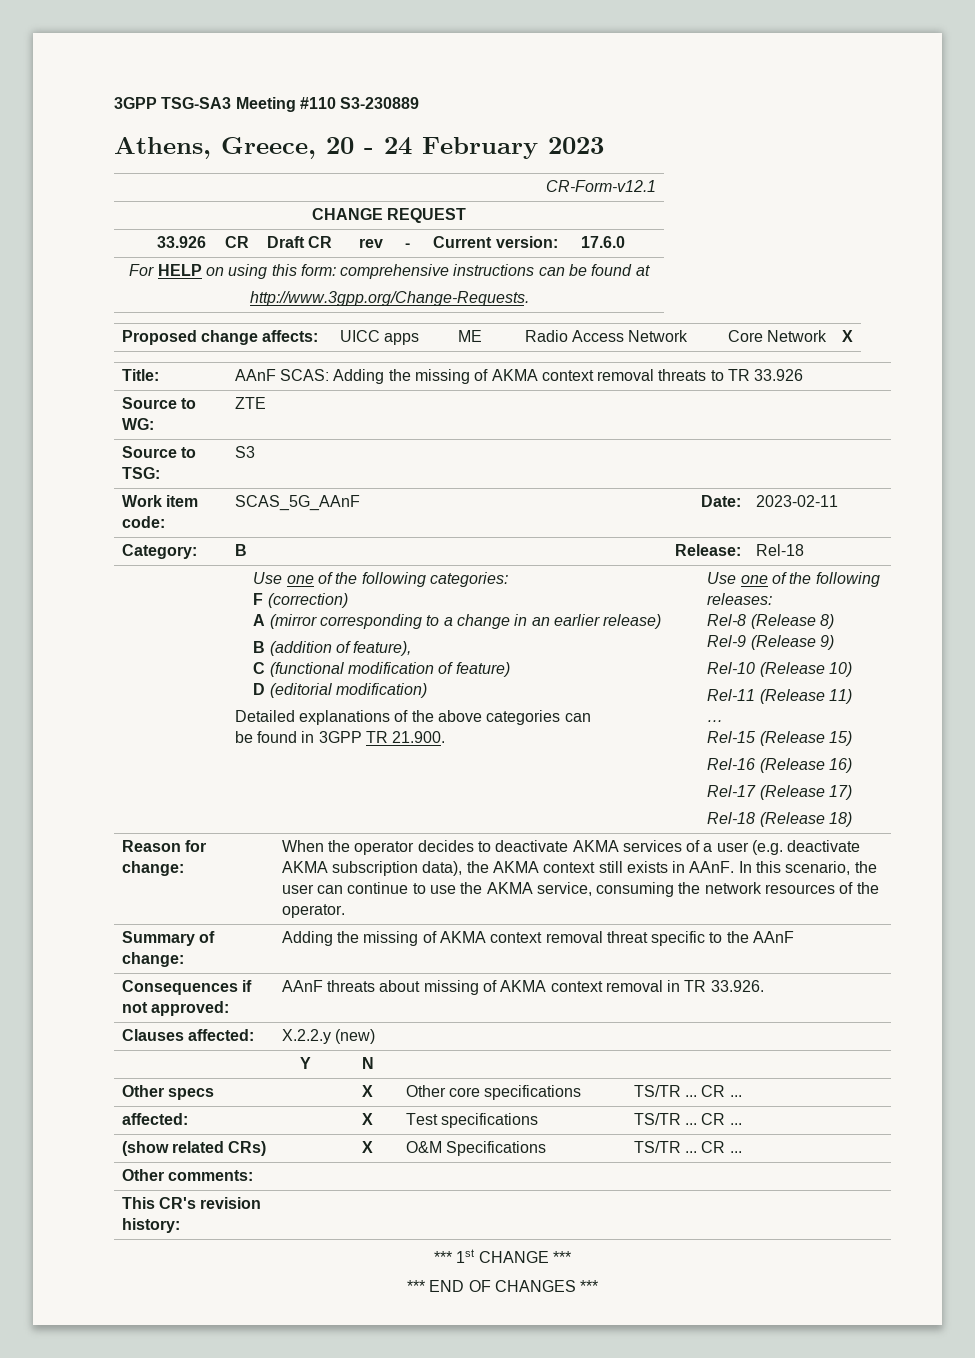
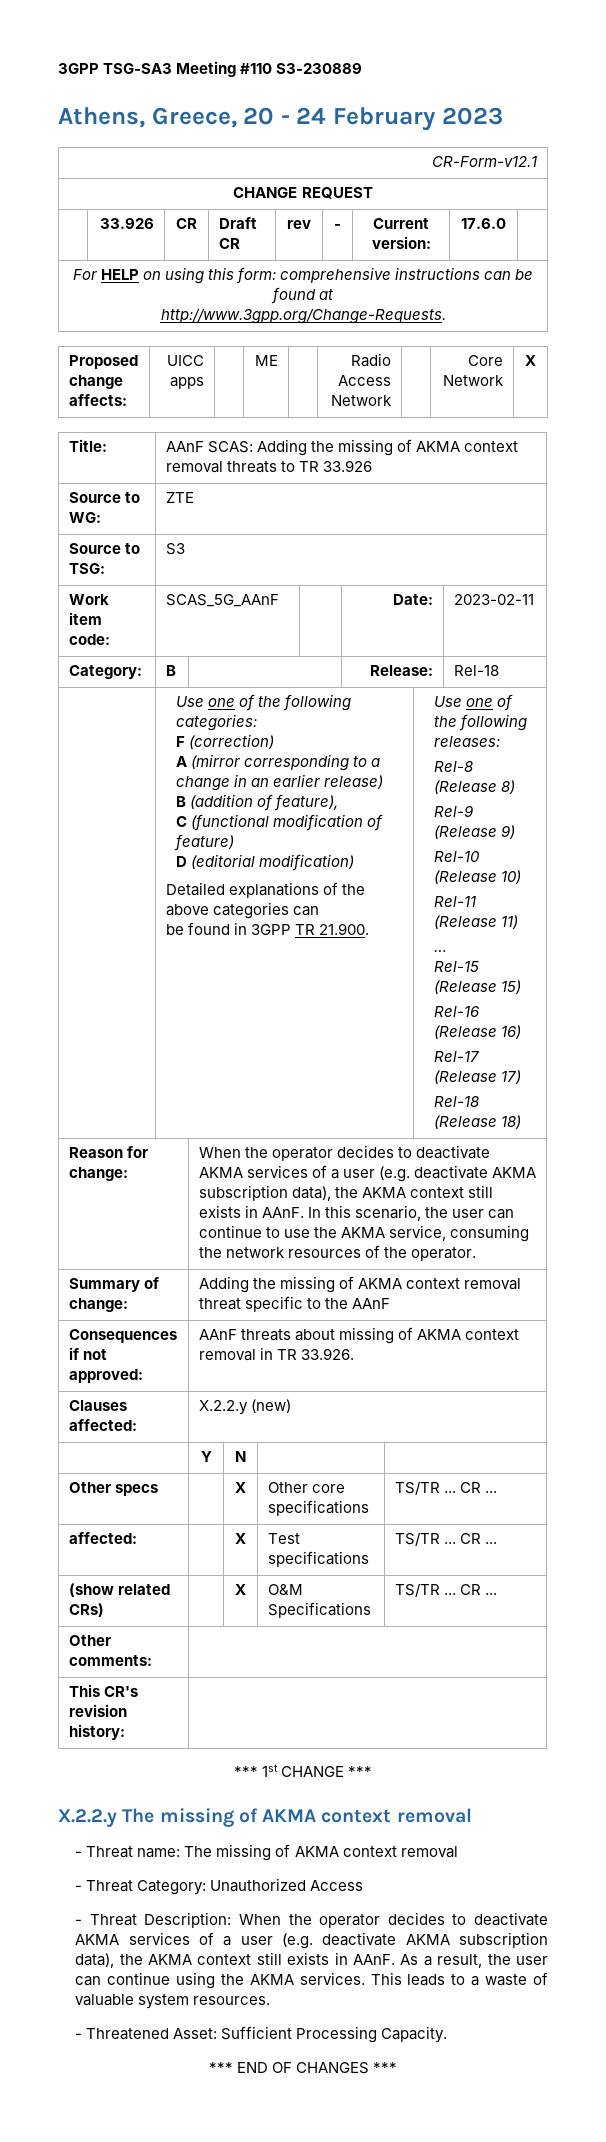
(571, 1257) none -> [58,1808,472,1827] [75,1844,458,1861] [75,1878,364,1895] [75,1912,548,1928] [75,1932,548,1949] [75,1952,548,1968] [75,1972,549,1989] [75,1994,271,2009] [75,2026,448,2043] // X.2.2.y The missing of AKMA context removal // - Threat name: The missing of AKMA context removal // - Threat Category: Unauthorized Access // - Threat Description: When the operator decides to deactivate AKMA services of a user (e.g. deactivate AKMA subscription data), the AKMA context still exists in AAnF. As a result, the user can continue using the AKMA services. This leads to a waste of valuable system resources. // - Threatened Asset: Sufficient Processing Capacity.

